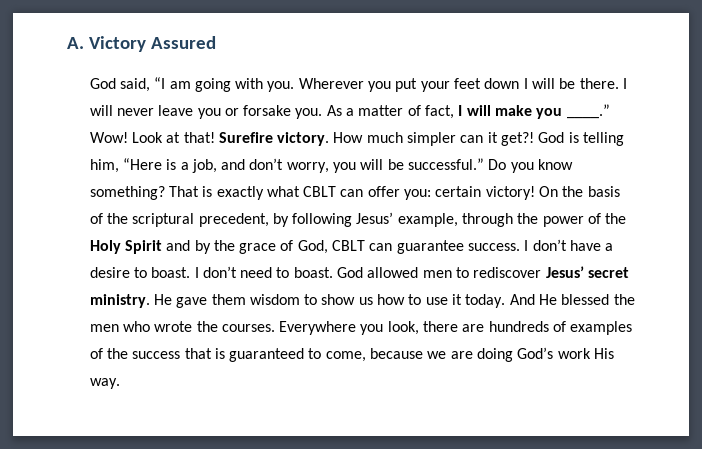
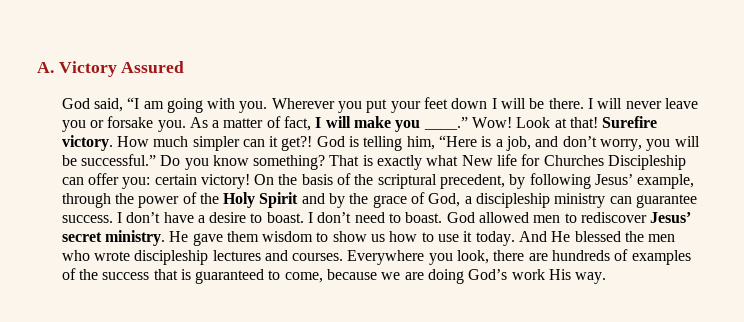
[303,186,337,197] CBLT -> [461,154,687,170] New life for Churches Discipleship
[332,240,366,251] CBLT -> [464,193,606,208] a discipleship ministry
[196,321,218,332] the -> [134,250,288,265] discipleship lectures and

